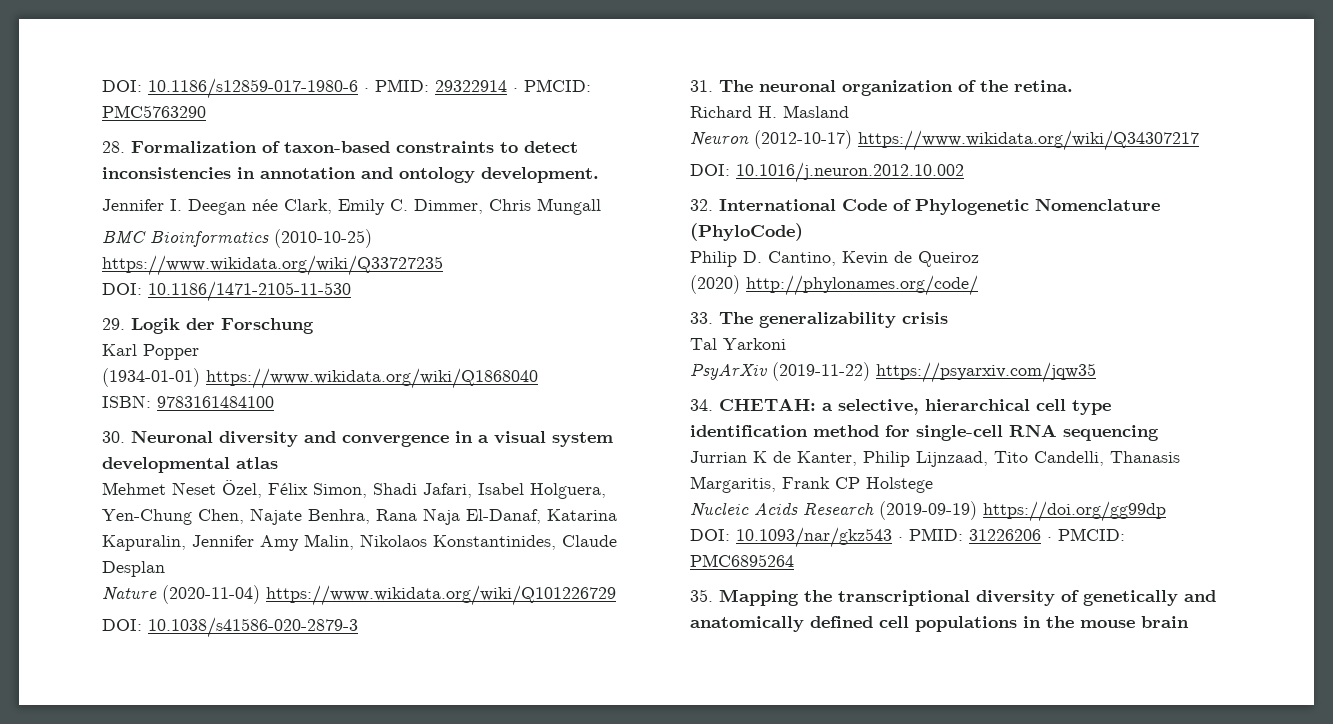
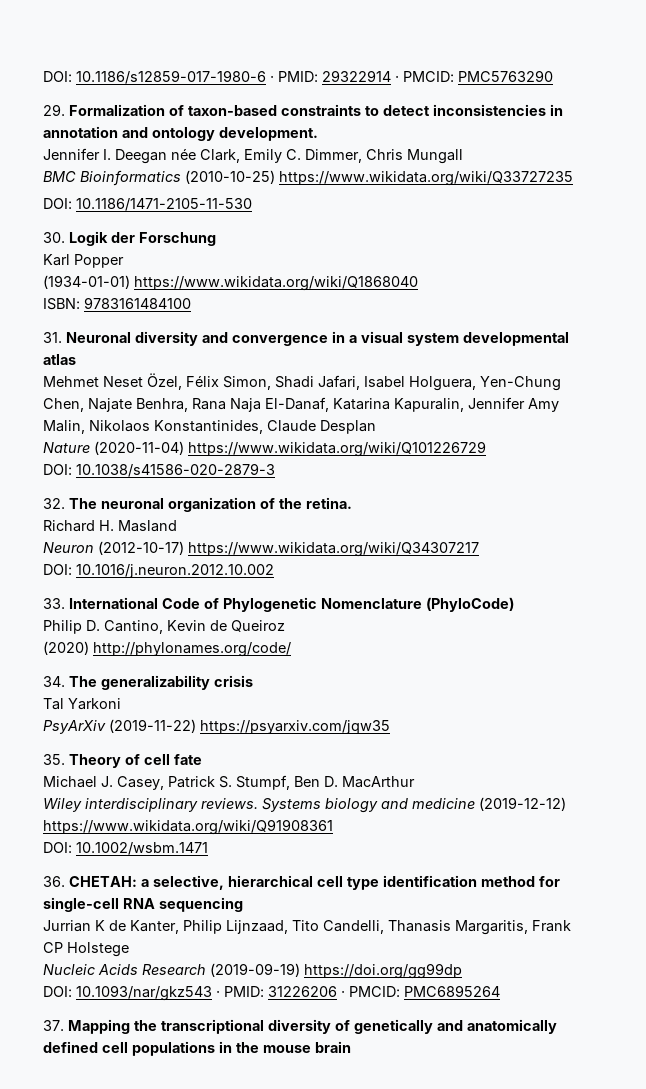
[102,141,125,153] 28. -> [43,104,65,116] 29.
[102,318,125,330] 29. -> [43,232,65,243] 30.
[102,431,125,443] 30. -> [43,332,62,343] 31.
[690,80,713,92] 31. -> [43,498,65,509] 32.
[690,199,713,211] 32. -> [43,598,65,609] 33.
[690,312,713,324] 33. -> [43,676,65,687] 34.
[690,399,713,411] 34. -> [43,754,202,768] [43,775,415,790] [43,797,566,813] [43,819,333,835] [43,842,208,855] [43,876,65,887] 35. Theory of cell fate // Michael J. Casey, Patrick S. Stumpf, Ben D. MacArthur // Wiley interdisciplinary reviews. Systems biology and medicine (2019-12-12) https://www.wikidata.org/wiki/Q91908361 // DOI: 10.1002/wsbm.1471 // 36.
[690,589,713,602] 35. -> [43,1020,64,1031] 37.

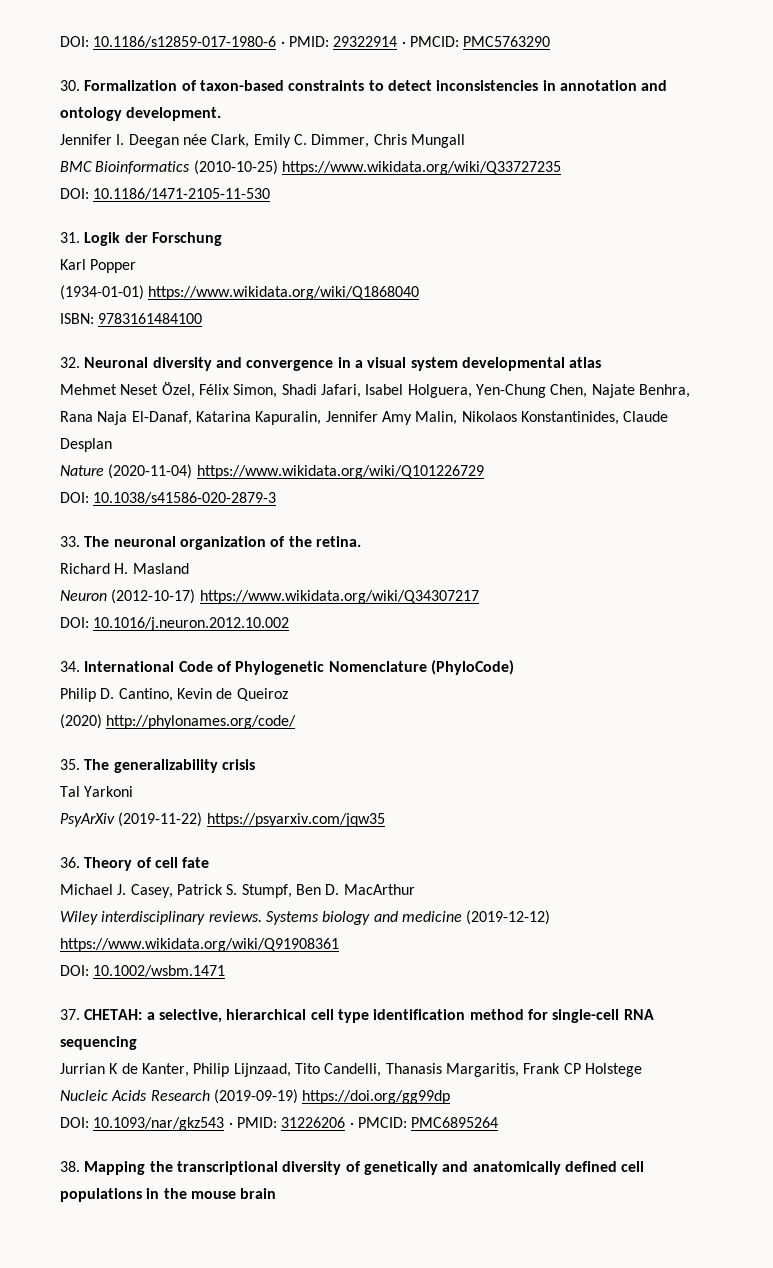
[43,104,65,116] 29. -> [60,80,80,91] 30.
[43,232,65,243] 30. -> [60,232,80,243] 31.
[43,332,62,343] 31. -> [60,357,80,368] 32.
[43,498,65,509] 32. -> [60,536,80,547] 33.
[43,598,65,609] 33. -> [60,661,80,672] 34.
[43,676,65,687] 34. -> [60,759,80,770] 35.
[43,754,65,765] 35. -> [60,857,80,868] 36.
[43,876,65,887] 36. -> [60,1009,80,1020] 37.
[43,1020,64,1031] 37. -> [60,1161,80,1172] 38.

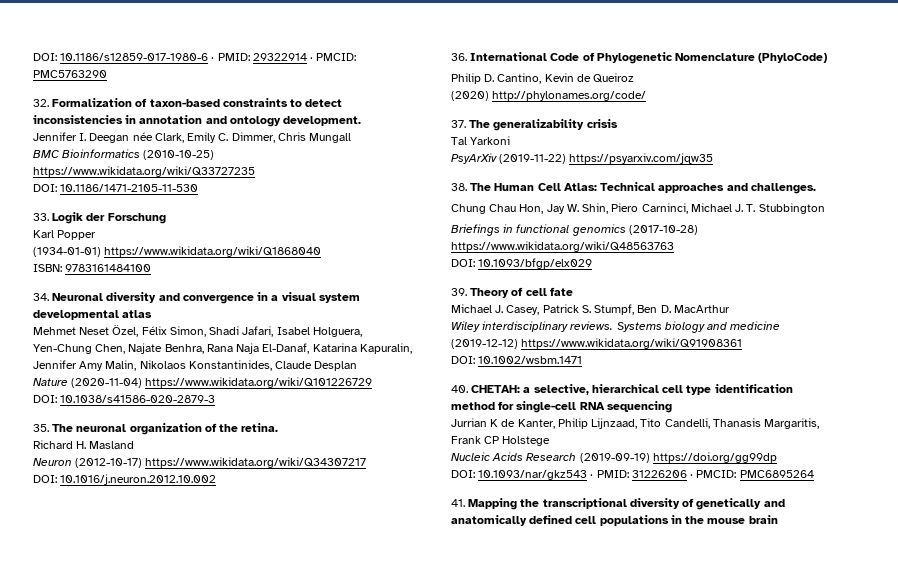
[60,80,80,91] 30. -> [33,99,49,107] 32.
[60,232,80,243] 31. -> [33,213,49,221] 33.
[60,357,80,368] 32. -> [33,293,49,301] 34.
[60,536,80,547] 33. -> [33,424,49,432] 35.
[60,661,80,672] 34. -> [451,53,467,61] 36.
[60,759,80,770] 35. -> [451,120,466,128] 37.
[60,857,80,868] 36. -> [451,182,816,194] [451,203,825,214] [451,224,698,236] [451,241,674,252] [451,258,593,269] [451,288,467,296] 38. The Human Cell Atlas: Technical approaches and challenges. // Chung Chau Hon, Jay W. Shin, Piero Carninci, Michael J. T. Stubbington // Briefings in functional genomics (2017-10-28) https://www.wikidata.org/wiki/Q48563763 // DOI: 10.1093/bfgp/elx029 // 39.
[60,1009,80,1020] 37. -> [451,385,468,393] 40.
[60,1161,80,1172] 38. -> [451,499,465,507] 41.

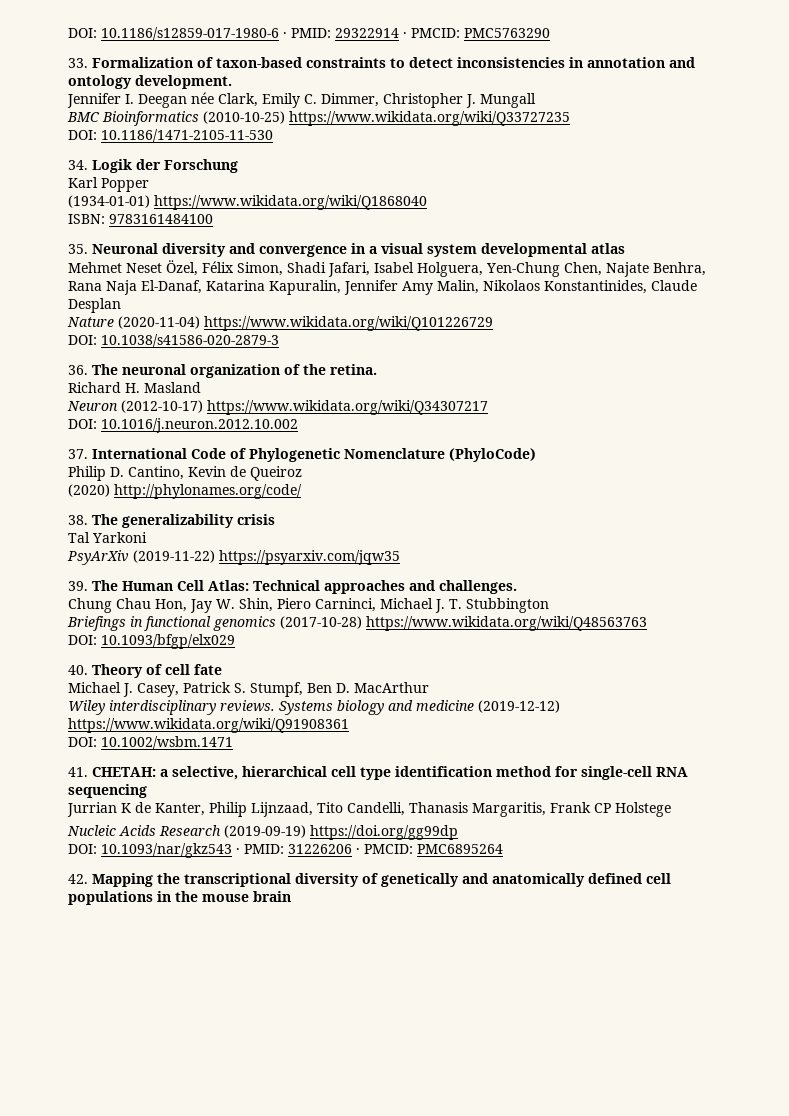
[33,99,49,107] 32. -> [68,58,88,68] 33.
[277,132,306,141] Chris -> [383,93,476,108] Christopher J.
[33,213,49,221] 33. -> [68,160,88,170] 34.
[33,293,49,301] 34. -> [68,244,88,254] 35.
[33,424,49,432] 35. -> [68,365,88,375] 36.
[451,53,467,61] 36. -> [68,449,88,459] 37.
[451,120,466,128] 37. -> [68,515,88,525] 38.
[451,183,467,191] 38. -> [68,581,88,591] 39.
[451,288,467,296] 39. -> [68,665,88,675] 40.
[451,385,468,393] 40. -> [68,767,88,777] 41.
[451,499,465,507] 41. -> [68,874,88,884] 42.

